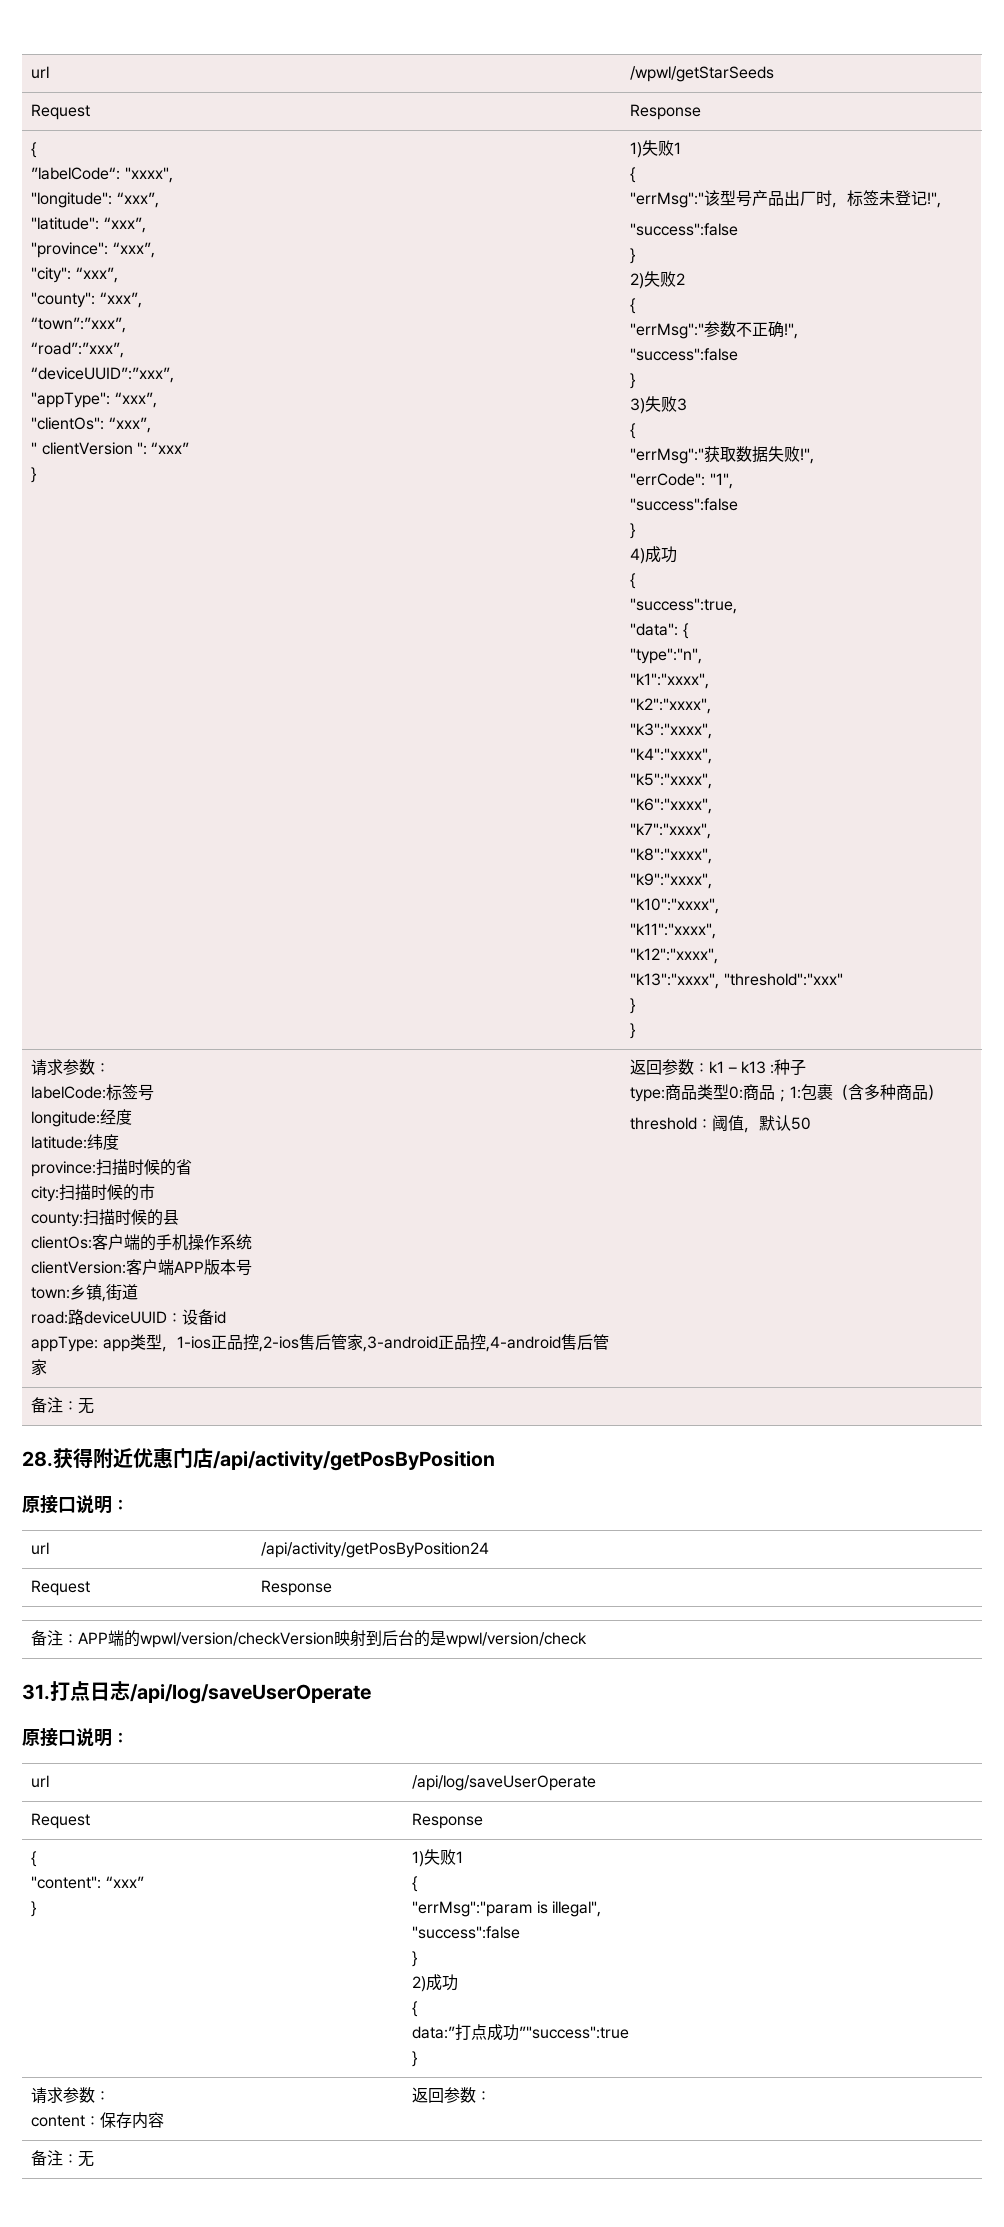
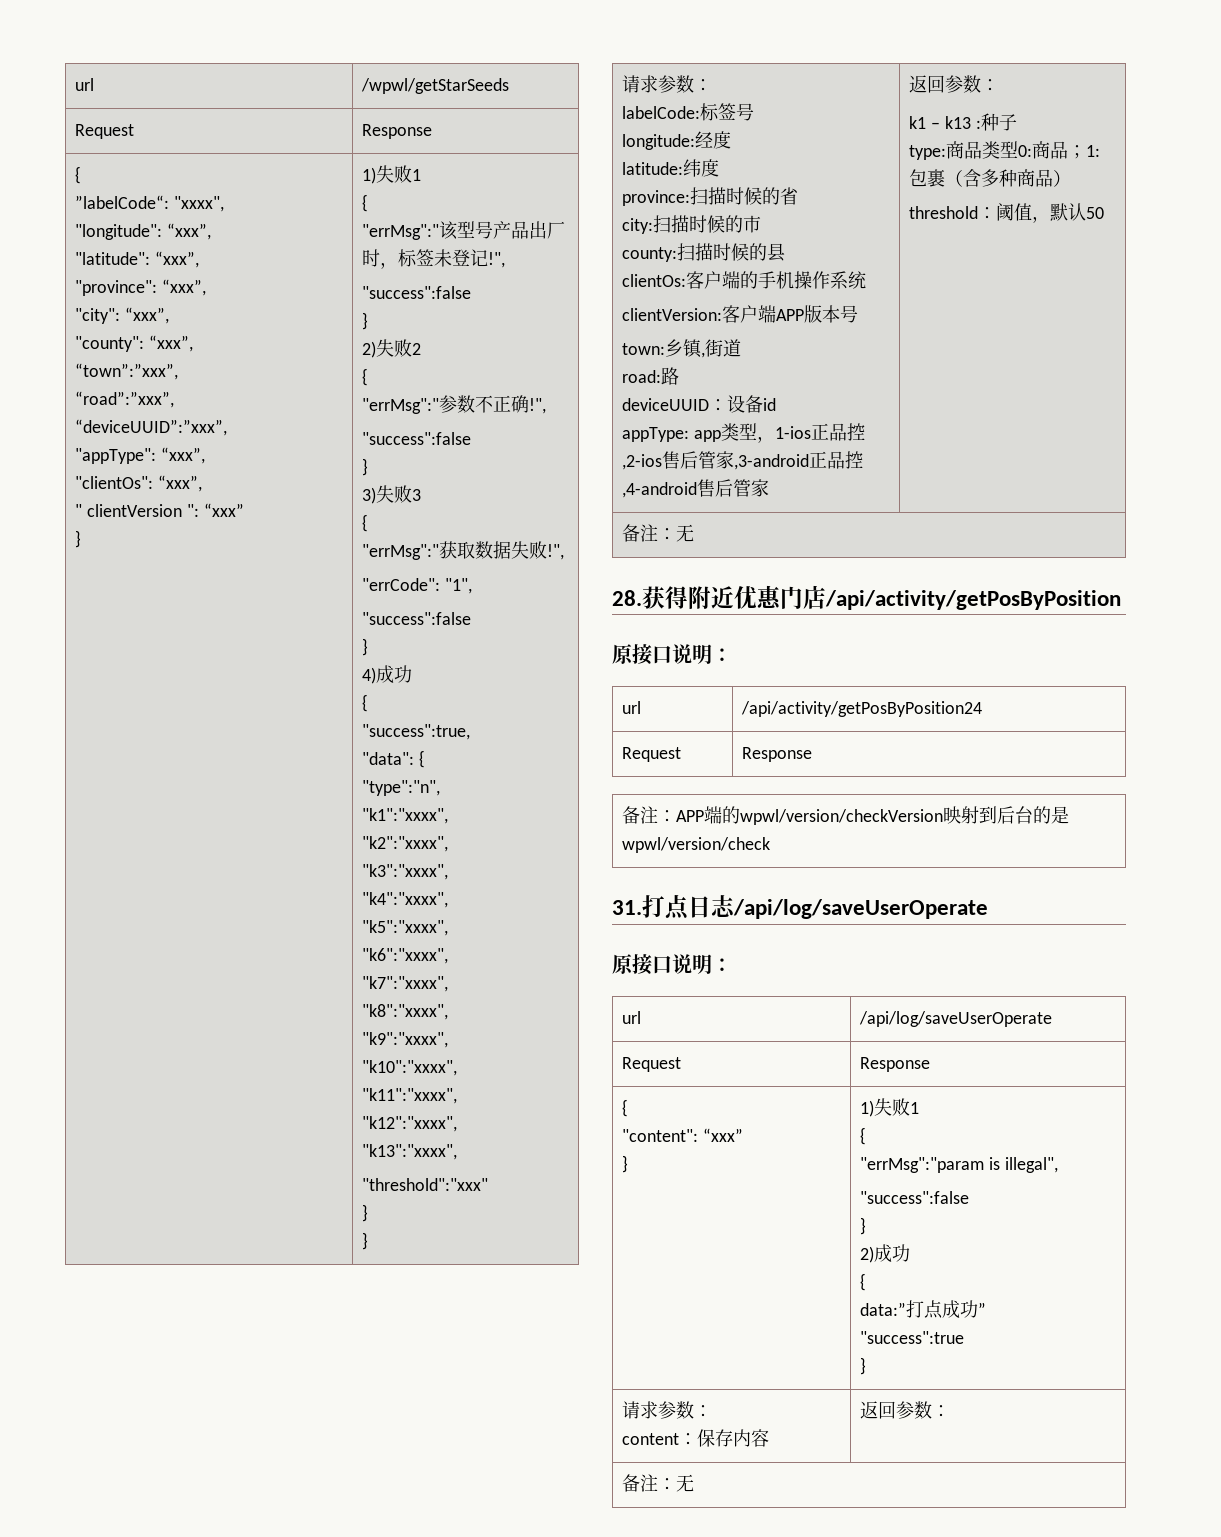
(720, 981) none -> (458, 1152) //
(85, 1317) none -> (680, 376) //
(710, 1068) none -> (1000, 85) //
[519,2026,630,2039] ”"success":true -> [978,1302,987,1316] [860,1331,965,1344] ” // "success":true

